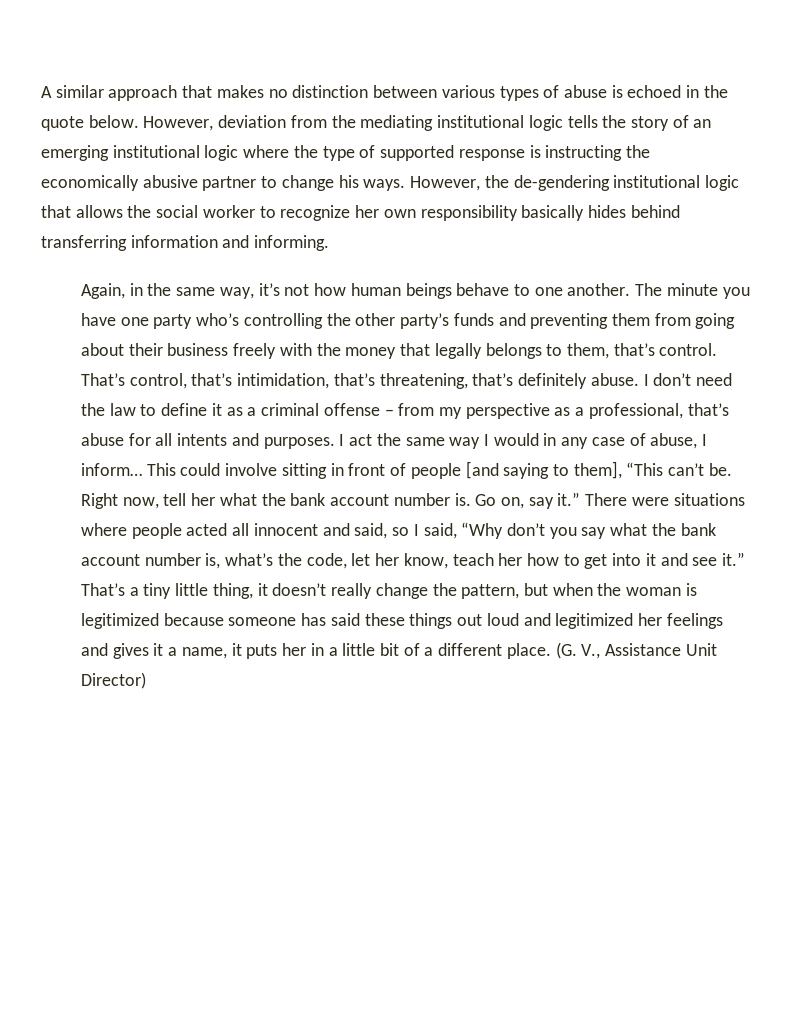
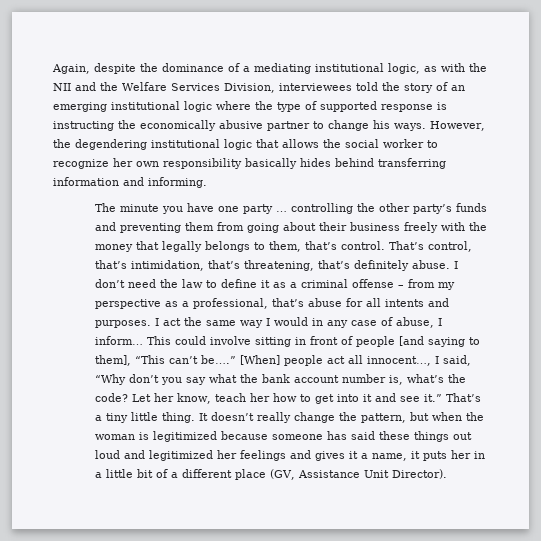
[41,85,728,101] [41,115,598,131] A similar approach that makes no distinction between various types of abuse is echoed in the quote below. However, deviation from the mediating institutional logic tells -> [52,63,487,74] [53,82,378,93] Again, despite the dominance of a mediating institutional logic, as with the NII and the Welfare Services Division, interviewees told
[513,175,610,191] de-gendering -> [75,139,147,150] degendering
[81,283,631,299] Again, in the same way, it’s not how human beings behave to one another. -> (207, 182) none
[196,313,240,326] who’s -> [275,211,287,212] …
[708,463,732,476] [81,492,745,509] [81,523,410,539] be. Right now, tell her what the bank account number is. Go on, say it.” There were situations where people acted all innocent and said, so -> [200,355,431,366] be….” [When] people act all innocent…,
[306,553,371,569] code, let -> [94,393,151,402] code? Let
[212,583,268,599] thing, it -> [161,412,208,423] thing. It
[506,642,601,659] place. (G. V., -> [234,469,295,480] place (GV,
[81,672,147,689] Director) -> [391,469,447,479] Director).

